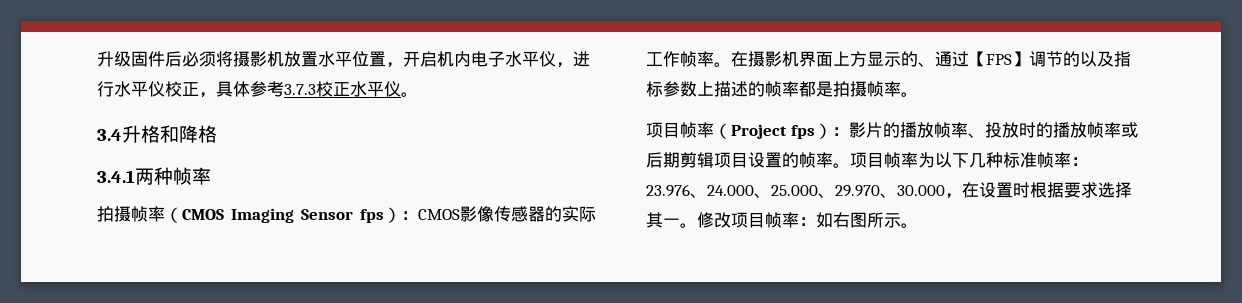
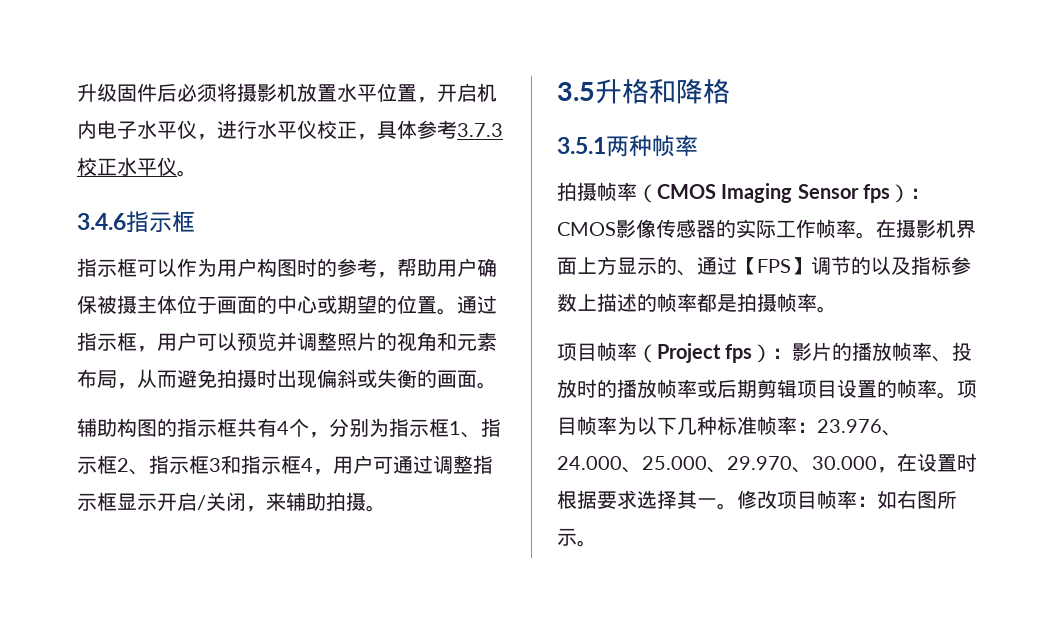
[97,129,122,141] 3.4 -> [77,211,195,233] [77,258,497,278] [77,295,497,315] [77,332,497,352] [77,369,497,389] [77,418,501,438] [77,455,493,475] [77,492,386,512] [557,82,595,101] 3.4.6指示框 // 指示框可以作为用户构图时的参考，帮助用户确保被摄主体位于画面的中心或期望的位置。通过指示框，用户可以预览并调整照片的视角和元素布局，从而避免拍摄时出现偏斜或失衡的画面。 // 辅助构图的指示框共有4个，分别为指示框1、指示框2、指示框3和指示框4，用户可通过调整指示框显示开启/关闭，来辅助拍摄。 // 3.5
[97,170,135,183] 3.4.1 -> [557,137,606,154] 3.5.1

